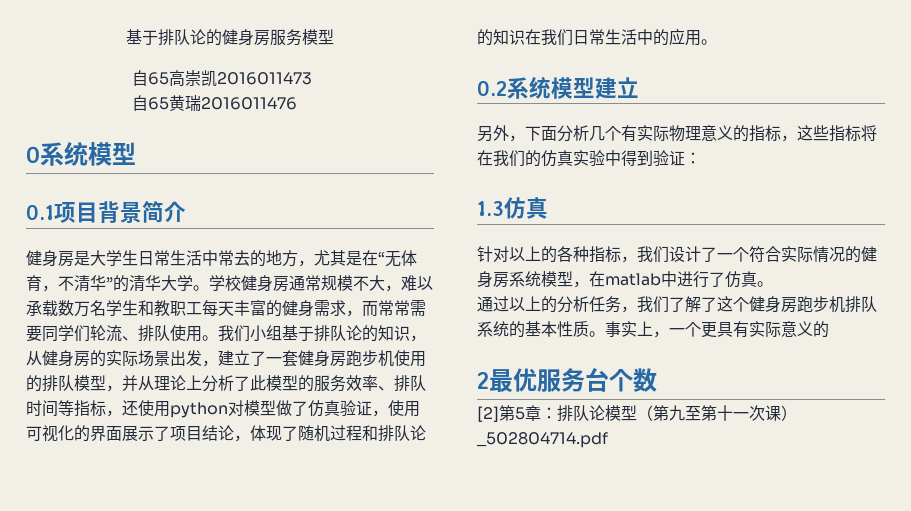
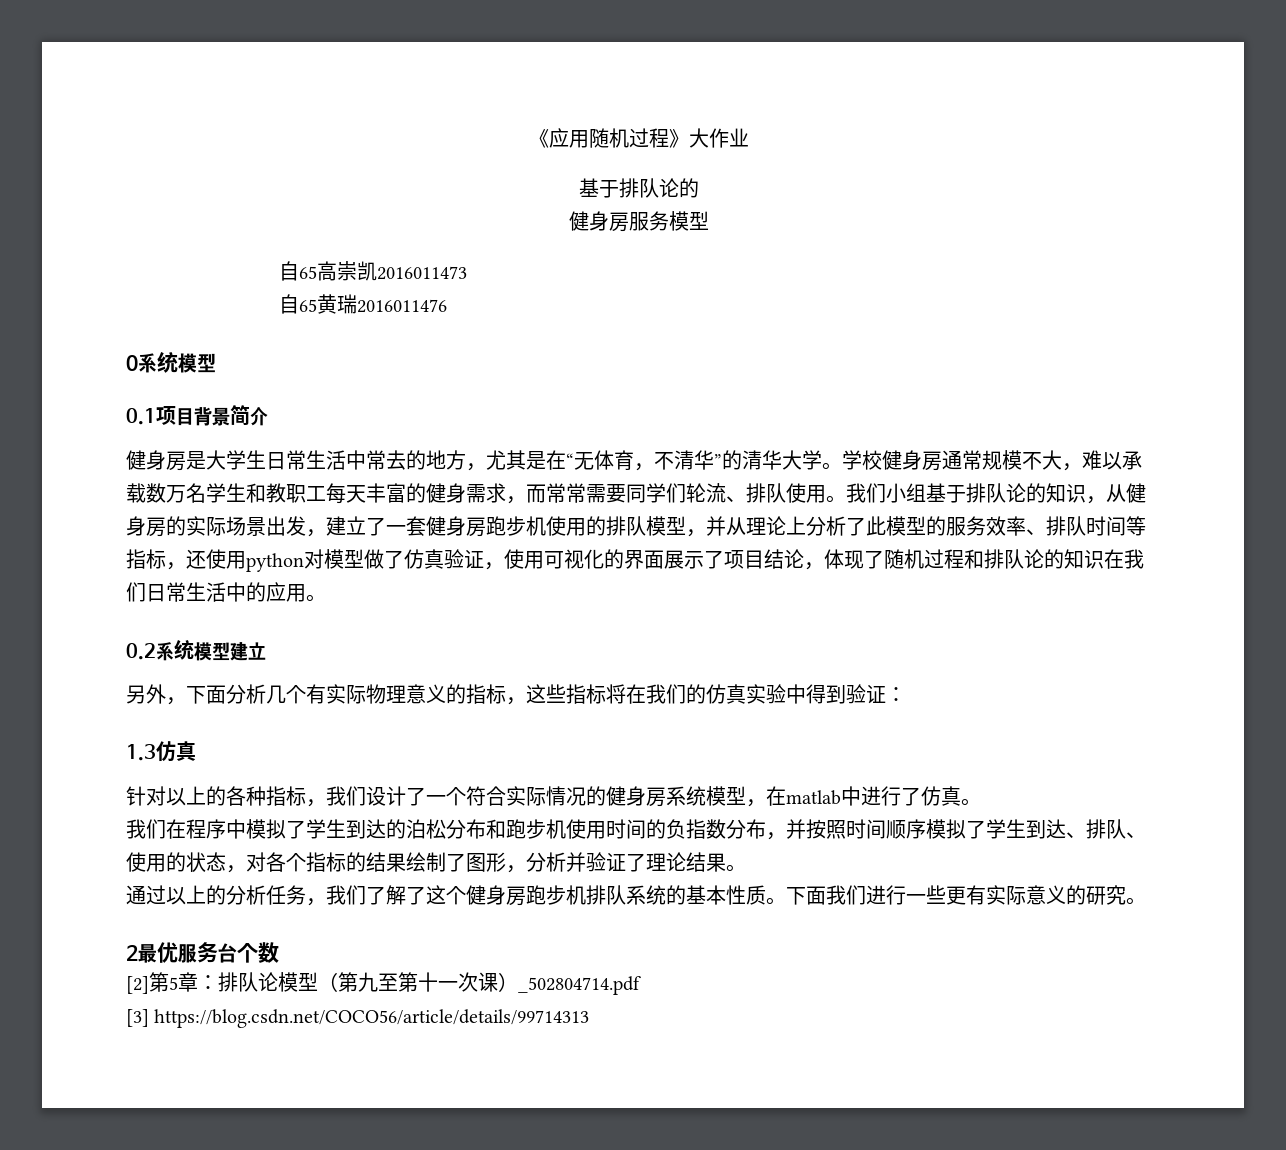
[126,29,222,46] 基于排队论的 -> [528,128,749,148] [578,178,699,198] 《应用随机过程》大作业 // 基于排队论的 //
(773, 284) none -> [126,819,1146,840] [126,852,746,873] // 我们在程序中模拟了学生到达的泊松分布和跑步机使用时间的负指数分布，并按照时间顺序模拟了学生到达、排队、使用的状态，对各个指标的结果绘制了图形，分析并验证了理论结果。
[605,321,733,338] 事实上，一个更具 -> [786,885,966,905] 下面我们进行一些更
(829, 329) none -> [1086,885,1146,905] 研究。
(608, 440) none -> [126,1009,590,1028] // [3] https://blog.csdn.net/COCO56/article/details/99714313

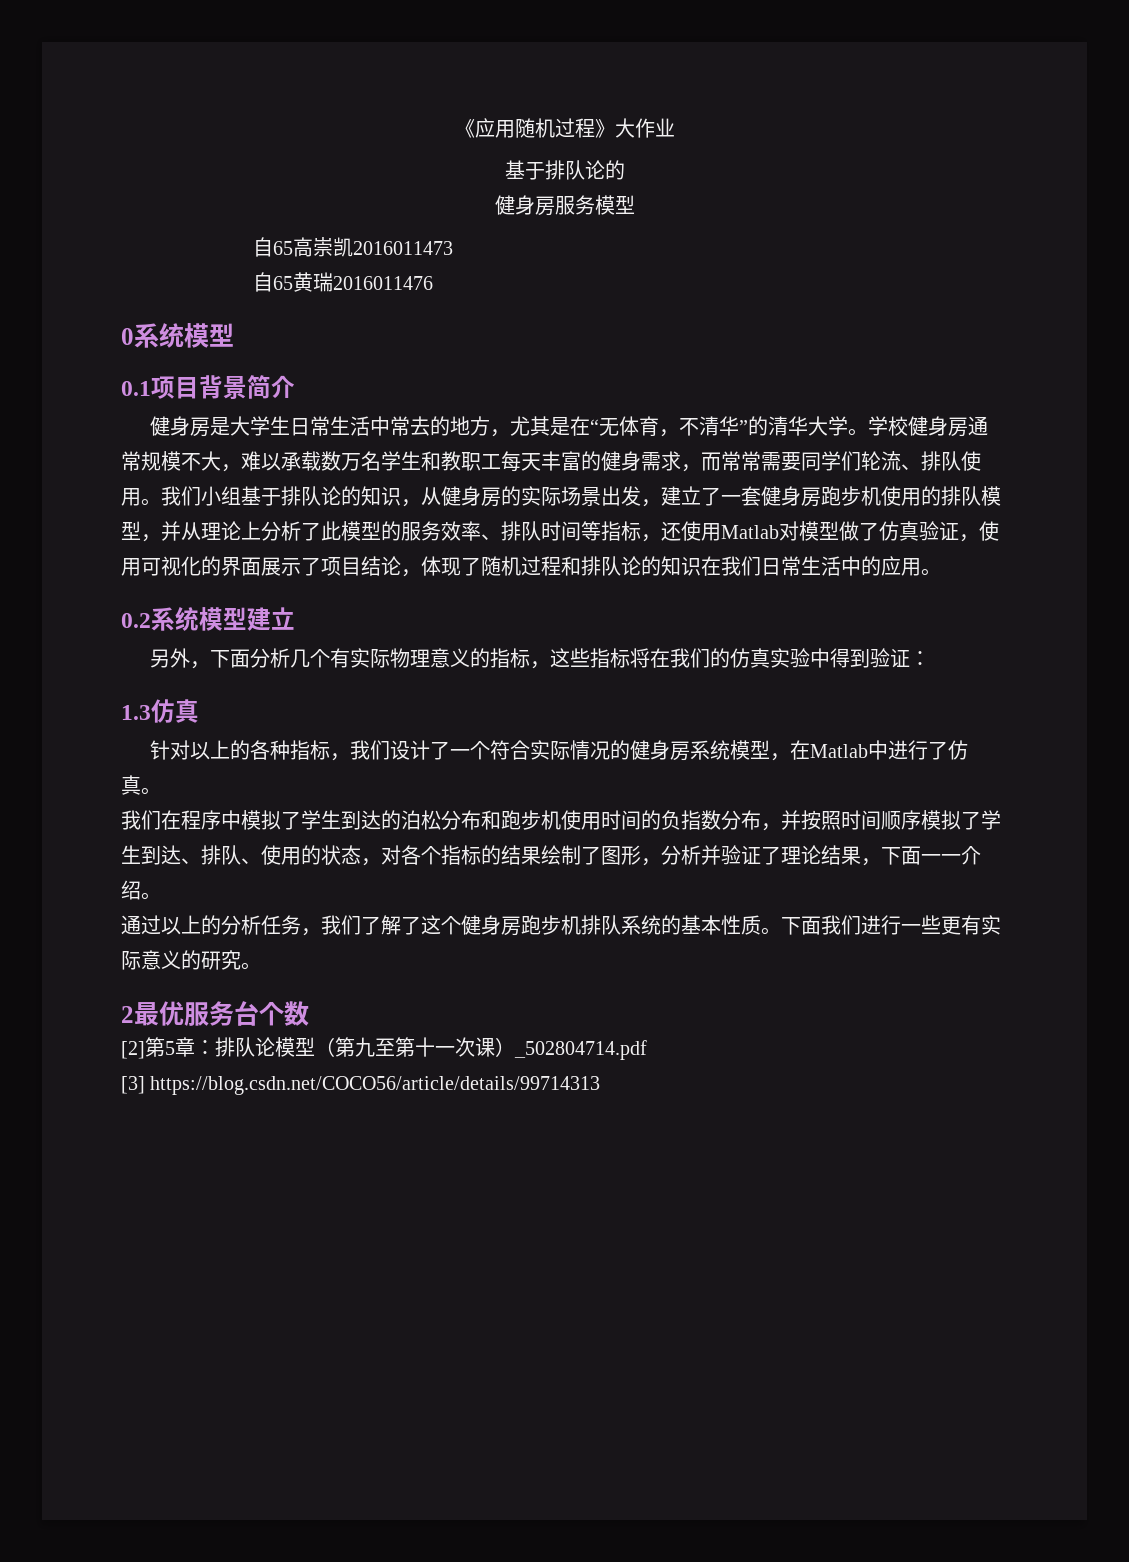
[246,553,304,572] python -> [721,525,779,539] Matlab
[786,790,841,805] matlab -> [810,744,869,758] Matlab
(726, 862) none -> [861,846,981,866] [121,880,141,900] ，下面一一介绍

